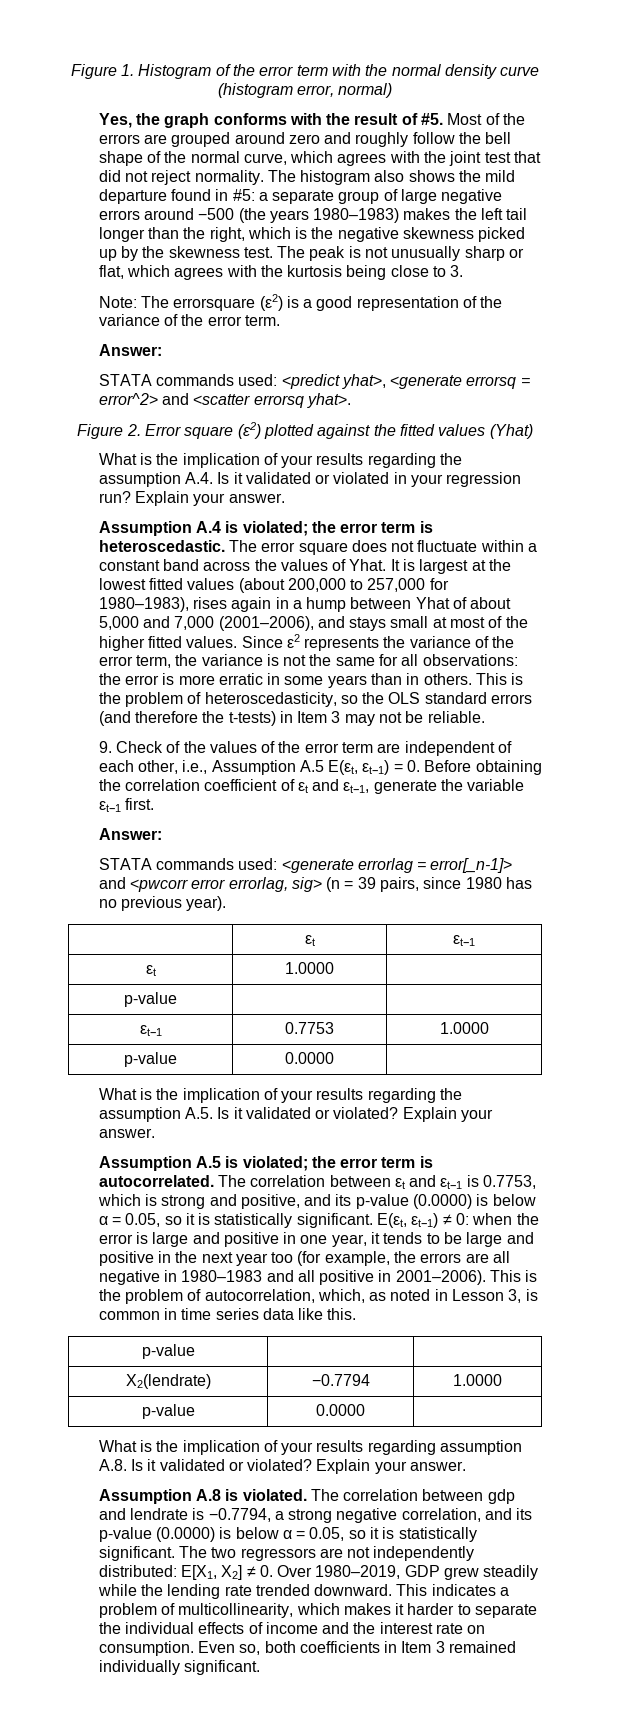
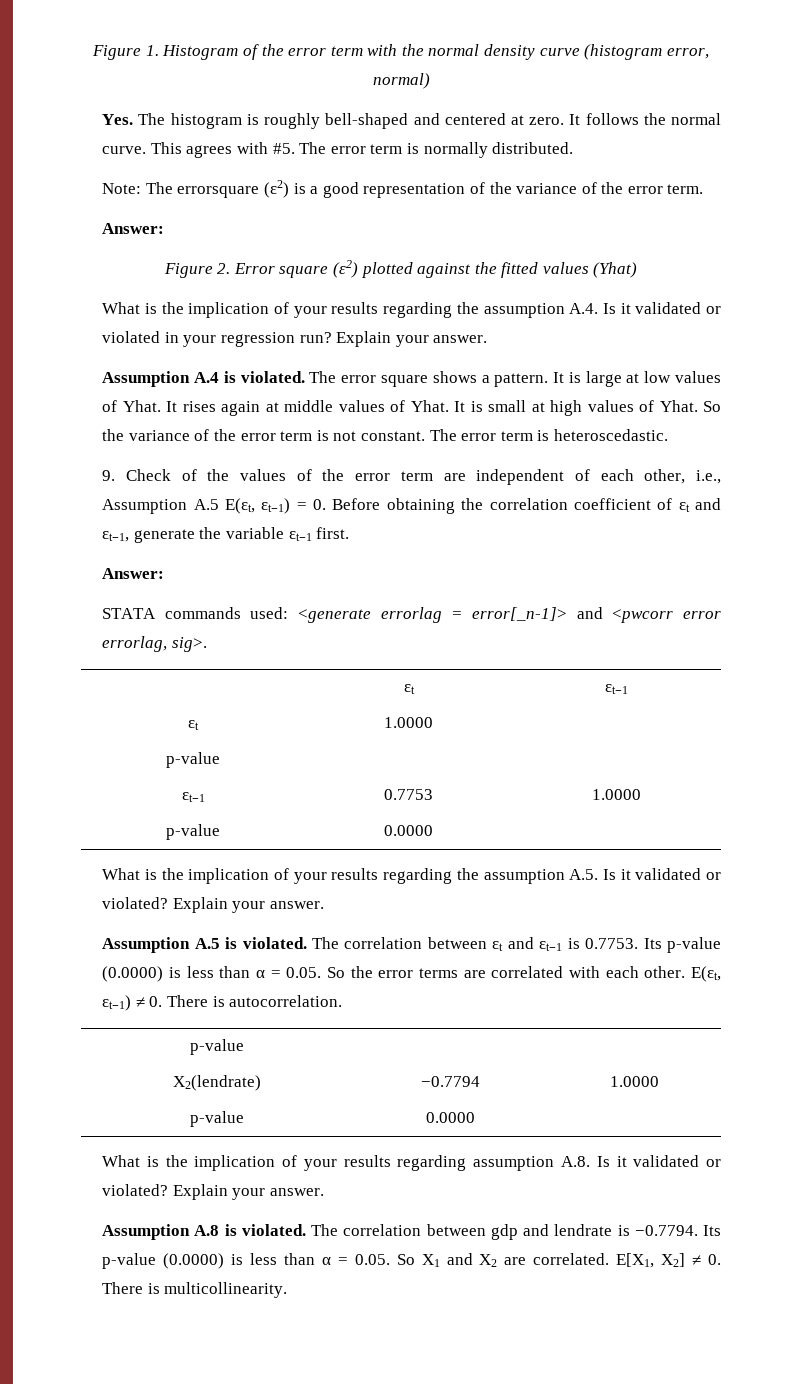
[98,113,526,128] [98,132,512,147] [98,151,542,166] [98,170,516,185] [98,189,503,204] [98,208,528,223] [98,227,526,242] [98,246,525,261] [98,265,464,280] Yes, the graph conforms with the result of #5. Most of the errors are grouped around zero and roughly follow the bell shape of the normal curve, which agrees with the joint test that did not reject normality. The histogram also shows the mild departure found in #5: a separate group of large negative errors around −500 (the years 1980–1983) makes the left tail longer than the right, which is the negative skewness picked up by the skewness test. The peak is not unusually sharp or flat, which agrees with the kurtosis being close to 3. -> [102,113,721,129] [102,142,574,158] Yes. The histogram is roughly bell-shaped and centered at zero. It follows the normal curve. This agrees with #5. The error term is normally distributed.
[98,374,530,389] [98,393,351,408] // STATA commands used: <predict yhat>, <generate errorsq = error^2> and <scatter errorsq yhat>. -> (165, 228) none
[242,521,433,536] [98,540,538,555] [98,559,277,571] violated; the error term is heteroscedastic. The error square does not fluctuate within a constant band across the -> [240,371,721,387] [102,400,334,416] violated. The error square shows a pattern. It is large at low values of Yhat. It rises again at middle
[419,559,512,574] [98,578,449,593] [98,597,512,612] [98,616,528,631] [98,634,515,651] [98,654,518,668] [98,673,524,688] [98,692,533,707] [98,711,485,726] largest at the lowest fitted values (about 200,000 to 257,000 for 1980–1983), rises again in a hump between Yhat of about 5,000 and 7,000 (2001–2006), and stays small at most of the higher fitted values. Since ε2 represents the variance of the error term, the variance is not the same for all observations: the error is more erratic in some years than in others. This is the problem of heteroscedasticity, so the OLS standard errors (and therefore the t-tests) in Item 3 may not be reliable. -> [488,400,721,416] [102,429,668,441] small at high values of Yhat. So the variance of the error term is not constant. The error term is heteroscedastic.
[291,877,533,892] [98,896,227,911] sig> (n = 39 pairs, since 1980 has no previous year). -> [171,637,207,652] sig>.
[242,1156,433,1171] [98,1175,214,1187] violated; the error term is autocorrelated. -> [242,937,307,949] violated.
[483,1175,537,1189] [97,1194,536,1209] [98,1213,539,1228] [98,1232,534,1247] [98,1251,511,1266] [98,1270,538,1285] [98,1289,538,1304] [98,1308,357,1320] 0.7753, which is strong and positive, and its p-value (0.0000) is below α = 0.05, so it is statistically significant. E(εt, εt−1) ≠ 0: when the error is large and positive in one year, it tends to be large and positive in the next year too (for example, the errors are all negative in 1980–1983 and all positive in 2001–2006). This is the problem of autocorrelation, which, as noted in Lesson 3, is common in time series data like this. -> [585,937,721,953] [102,966,721,982] [102,995,343,1011] 0.7753. Its p-value (0.0000) is less than α = 0.05. So the error terms are correlated with each other. E(εt, εt−1) ≠ 0. There is autocorrelation.
[208,1508,533,1523] [98,1527,477,1542] [98,1546,475,1561] [98,1565,539,1580] [97,1584,510,1599] [98,1603,538,1618] [98,1622,486,1634] [98,1641,517,1656] [98,1660,260,1675] −0.7794, a strong negative correlation, and its p-value (0.0000) is below α = 0.05, so it is statistically significant. The two regressors are not independently distributed: E[X1, X2] ≠ 0. Over 1980–2019, GDP grew steadily while the lending rate trended downward. This indicates a problem of multicollinearity, which makes it harder to separate the individual effects of income and the interest rate on consumption. Even so, both coefficients in Item 3 remained individually significant. -> [634,1225,722,1236] [102,1253,721,1269] [102,1282,288,1298] −0.7794. Its p-value (0.0000) is less than α = 0.05. So X1 and X2 are correlated. E[X1, X2] ≠ 0. There is multicollinearity.

